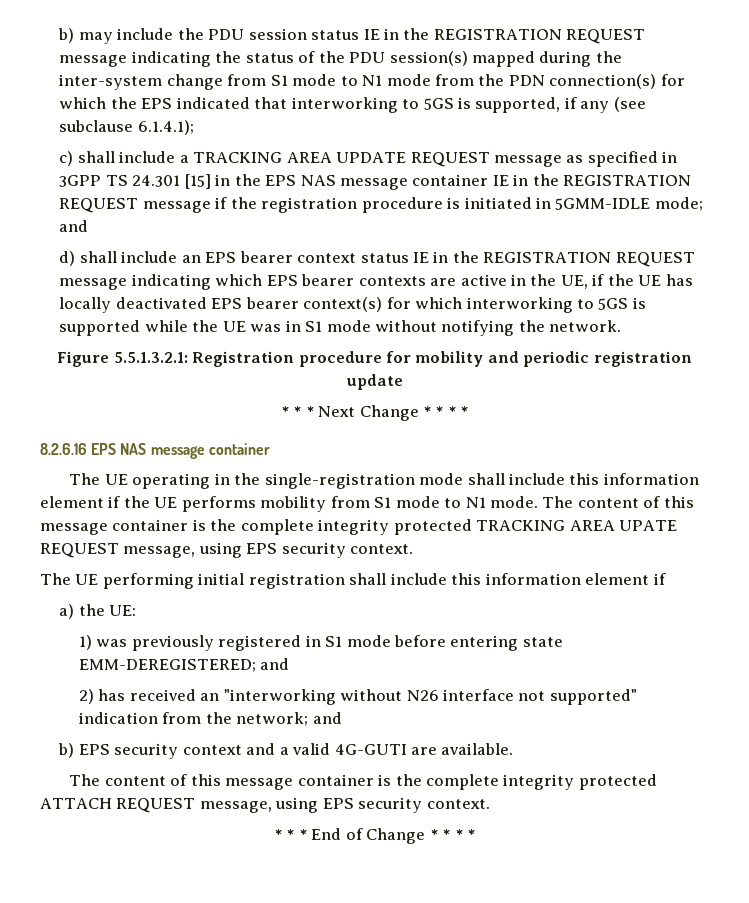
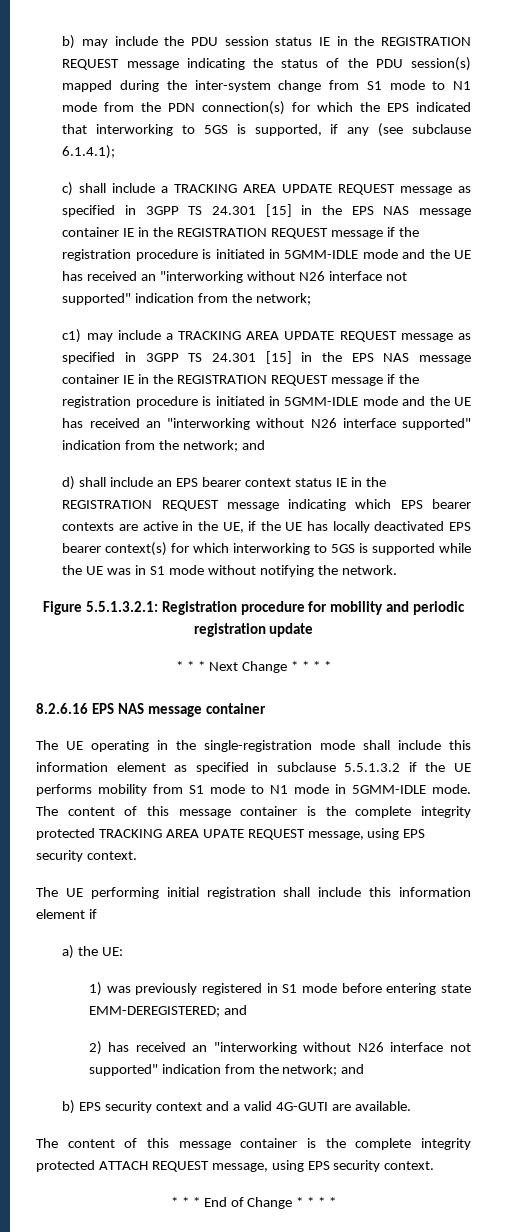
[654,197,703,211] mode; -> [362,249,471,259] [62,271,407,283] [62,293,312,305] [62,329,471,343] [62,351,472,364] [62,374,419,386] [62,396,471,408] [62,418,471,430] [62,440,239,452] mode and the UE has received an "interworking without N26 interface not supported" indication from the network; // c1) may include a TRACKING AREA UPDATE REQUEST message as specified in 3GPP TS 24.301 [15] in the EPS NAS message container IE in the REGISTRATION REQUEST message if the registration procedure is initiated in 5GMM-IDLE mode and the UE has received an "interworking without N26 interface supported" indication from the network;
(104, 502) none -> [174,762,401,774] as specified in subclause 5.5.1.3.2
(486, 502) none -> [294,784,426,794] mode in 5GMM-IDLE

